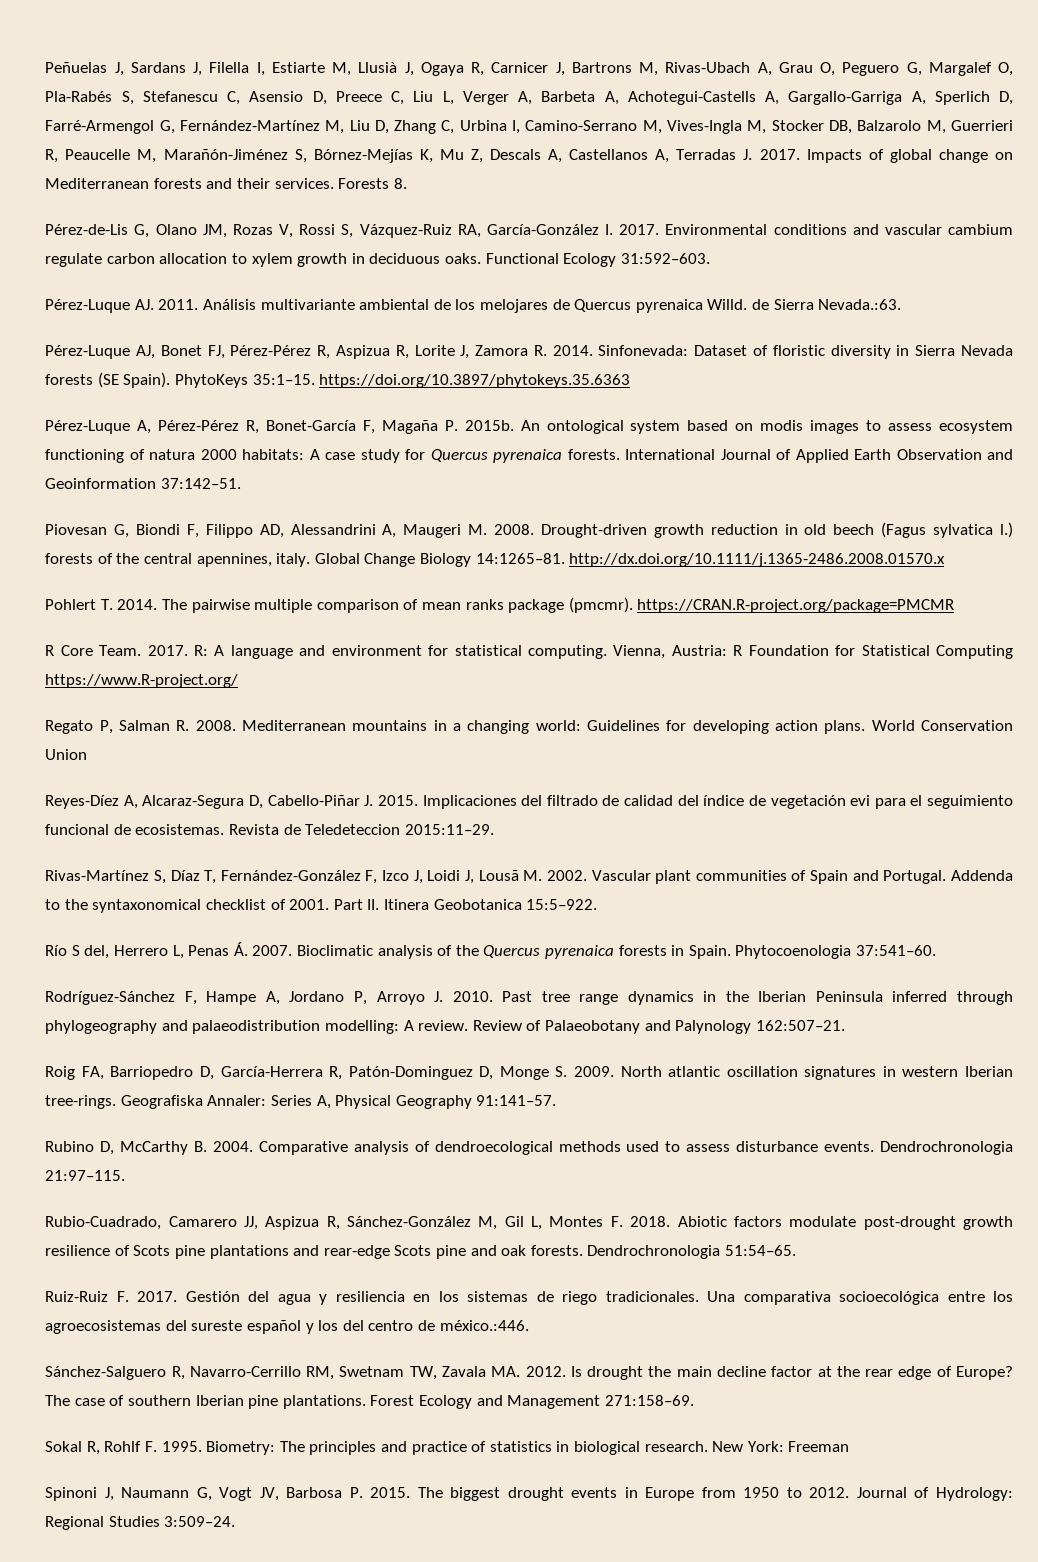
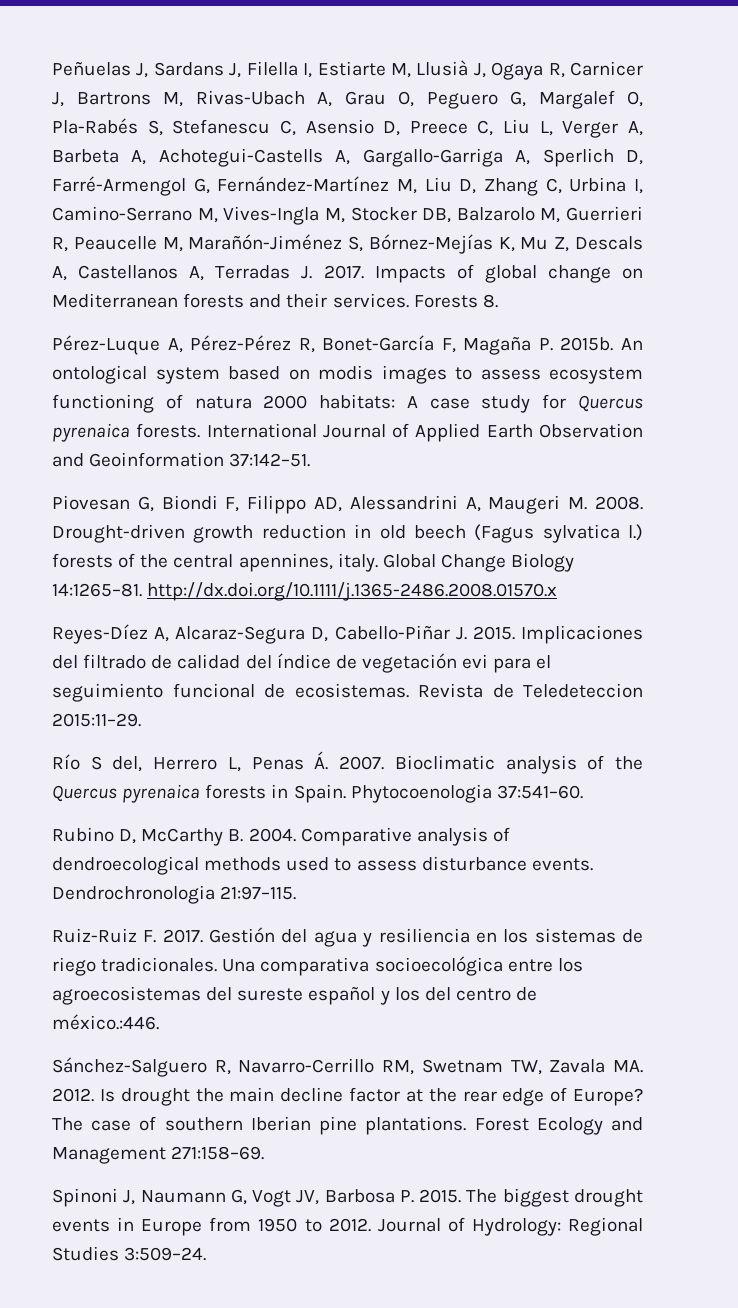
[45,224,1014,238] [45,253,710,267] [45,299,902,313] [45,345,1013,359] [45,372,631,388] // Pérez-de-Lis G, Olano JM, Rozas V, Rossi S, Vázquez-Ruiz RA, García-González I. 2017. Environmental conditions and vascular cambium regulate carbon allocation to xylem growth in deciduous oaks. Functional Ecology 31:592–603. // Pérez-Luque AJ. 2011. Análisis multivariante ambiental de los melojares de Quercus pyrenaica Willd. de Sierra Nevada.:63. // Pérez-Luque AJ, Bonet FJ, Pérez-Pérez R, Aspizua R, Lorite J, Zamora R. 2014. Sinfonevada: Dataset of floristic diversity in Sierra Nevada forests (SE Spain). PhytoKeys 35:1–15. https://doi.org/10.3897/phytokeys.35.6363 -> (498, 301) none
[45,597,955,613] [45,645,1014,659] [45,674,239,688] [45,720,1013,734] [45,749,88,760] // Pohlert T. 2014. The pairwise multiple comparison of mean ranks package (pmcmr). https://CRAN.R-project.org/package=PMCMR // R Core Team. 2017. R: A language and environment for statistical computing. Vienna, Austria: R Foundation for Statistical Computing https://www.R-project.org/ // Regato P, Salman R. 2008. Mediterranean mountains in a changing world: Guidelines for developing action plans. World Conservation Union -> (558, 591) none
[45,870,1014,884] [45,899,598,913] // Rivas-Martínez S, Díaz T, Fernández-González F, Izco J, Loidi J, Lousã M. 2002. Vascular plant communities of Spain and Portugal. Addenda to the syntaxonomical checklist of 2001. Part II. Itinera Geobotanica 15:5–922. -> (142, 720) none
[45,991,1014,1005] [45,1020,845,1034] [45,1066,1013,1080] [45,1095,557,1109] // Rodríguez-Sánchez F, Hampe A, Jordano P, Arroyo J. 2010. Past tree range dynamics in the Iberian Peninsula inferred through phylogeography and palaeodistribution modelling: A review. Review of Palaeobotany and Palynology 162:507–21. // Roig FA, Barriopedro D, García-Herrera R, Patón-Dominguez D, Monge S. 2009. North atlantic oscillation signatures in western Iberian tree-rings. Geografiska Annaler: Series A, Physical Geography 91:141–57. -> (583, 792) none
[45,1216,1014,1230] [45,1245,796,1259] // Rubio-Cuadrado, Camarero JJ, Aspizua R, Sánchez-González M, Gil L, Montes F. 2018. Abiotic factors modulate post-drought growth resilience of Scots pine plantations and rear-edge Scots pine and oak forests. Dendrochronologia 51:54–65. -> (297, 893) none
[45,1441,850,1455] // Sokal R, Rohlf F. 1995. Biometry: The principles and practice of statistics in biological research. New York: Freeman -> (265, 1153) none

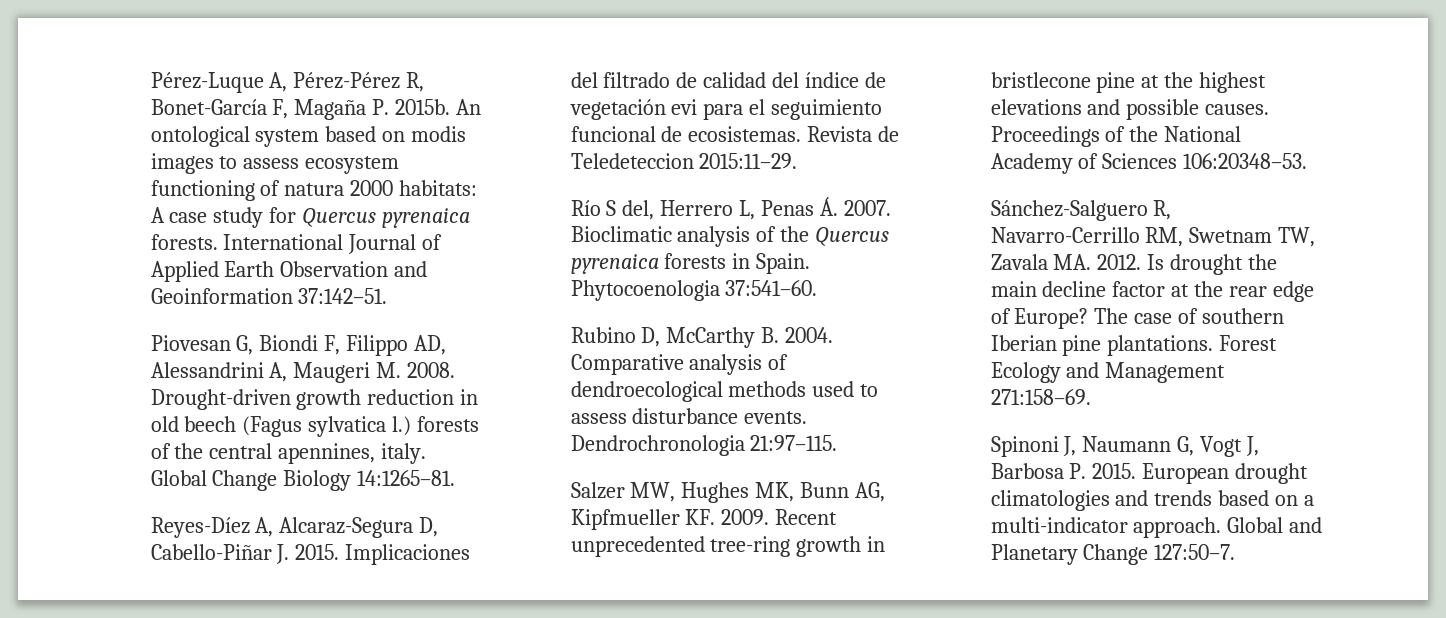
[52,60,643,80] [52,90,644,109] [52,118,643,138] [52,148,643,167] [52,176,644,196] [52,206,643,225] [52,234,643,254] [52,264,643,283] [52,293,498,308] Peñuelas J, Sardans J, Filella I, Estiarte M, Llusià J, Ogaya R, Carnicer J, Bartrons M, Rivas-Ubach A, Grau O, Peguero G, Margalef O, Pla-Rabés S, Stefanescu C, Asensio D, Preece C, Liu L, Verger A, Barbeta A, Achotegui-Castells A, Gargallo-Garriga A, Sperlich D, Farré-Armengol G, Fernández-Martínez M, Liu D, Zhang C, Urbina I, Camino-Serrano M, Vives-Ingla M, Stocker DB, Balzarolo M, Guerrieri R, Peaucelle M, Marañón-Jiménez S, Bórnez-Mejías K, Mu Z, Descals A, Castellanos A, Terradas J. 2017. Impacts of global change on Mediterranean forests and their services. Forests 8. // -> (150, 82) none
[147,582,558,601] http://dx.doi.org/10.1111/j.1365-2486.2008.01570.x -> (456, 478) none
[52,927,643,947] [52,956,583,976] [52,986,538,1005] [52,1014,160,1030] Ruiz-Ruiz F. 2017. Gestión del agua y resiliencia en los sistemas de riego tradicionales. Una comparativa socioecológica entre los agroecosistemas del sureste español y los del centro de méxico.:446. -> [570,482,886,503] [570,509,838,530] [570,536,886,557] [990,72,1267,93] [990,99,1270,120] [990,126,1242,147] [990,153,1308,174] Salzer MW, Hughes MK, Bunn AG, Kipfmueller KF. 2009. Recent unprecedented tree-ring growth in bristlecone pine at the highest elevations and possible causes. Proceedings of the National Academy of Sciences 106:20348–53.
[296,1190,320,1205] JV, -> [1246,436,1260,456] J,
[466,1188,643,1207] [52,1217,644,1236] [52,1246,207,1261] The biggest drought events in Europe from 1950 to 2012. Journal of Hydrology: Regional Studies 3:509–24. -> [1142,463,1309,484] [990,490,1315,511] [990,517,1323,538] [990,544,1236,565] European drought climatologies and trends based on a multi-indicator approach. Global and Planetary Change 127:50–7.

